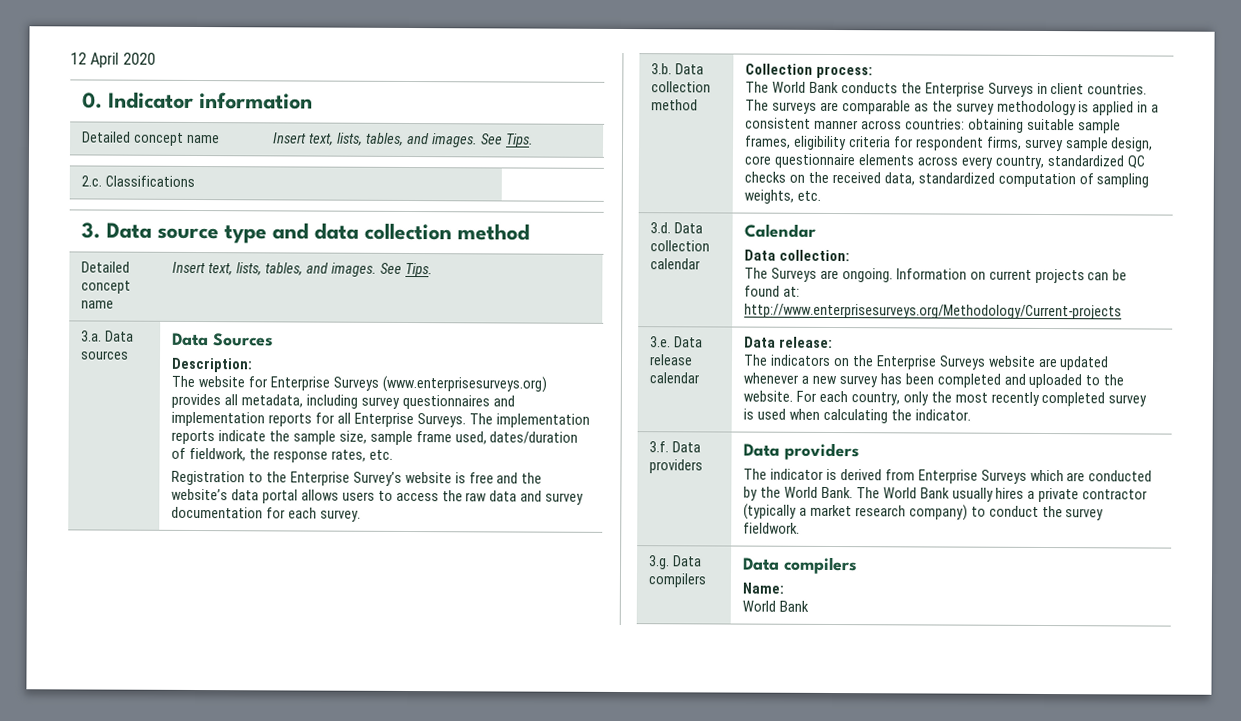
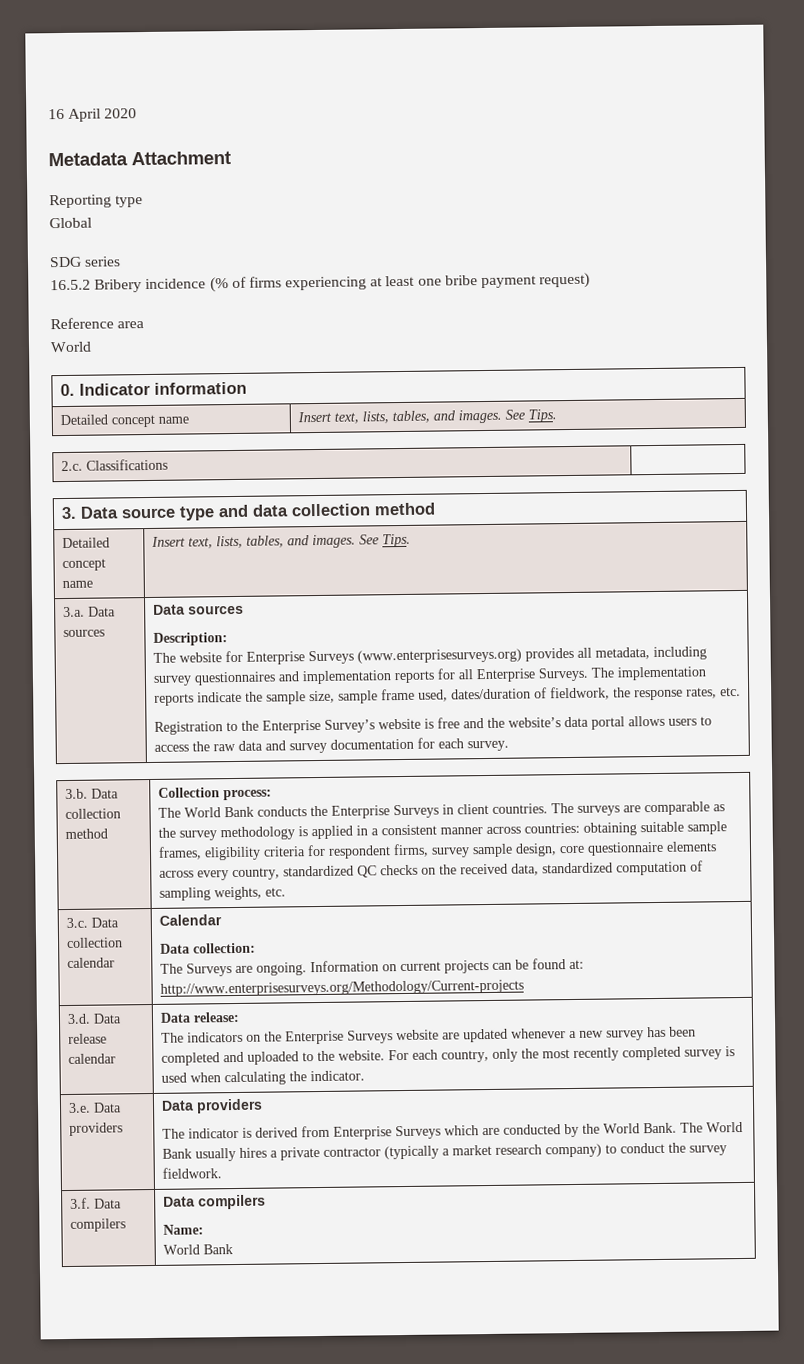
[70,52,87,65] 12 -> [48,108,65,120] 16
(156, 58) none -> [48,150,231,167] [49,194,144,209] [49,217,92,229] [49,256,122,268] [50,272,591,293] [50,317,145,330] [50,341,92,353] // Metadata Attachment // Reporting type // Global // SDG series // 16.5.2 Bribery incidence (% of firms experiencing at least one bribe payment request) // Reference area // World
[213,333,275,347] Sources -> [187,604,244,615] sources
[650,222,672,234] 3.d. -> [65,917,88,929] 3.c.
[650,336,672,348] 3.e. -> [66,1013,91,1024] 3.d.
[649,441,670,453] 3.f. -> [67,1102,91,1113] 3.e.
[649,555,671,570] 3.g. -> [69,1197,91,1209] 3.f.

